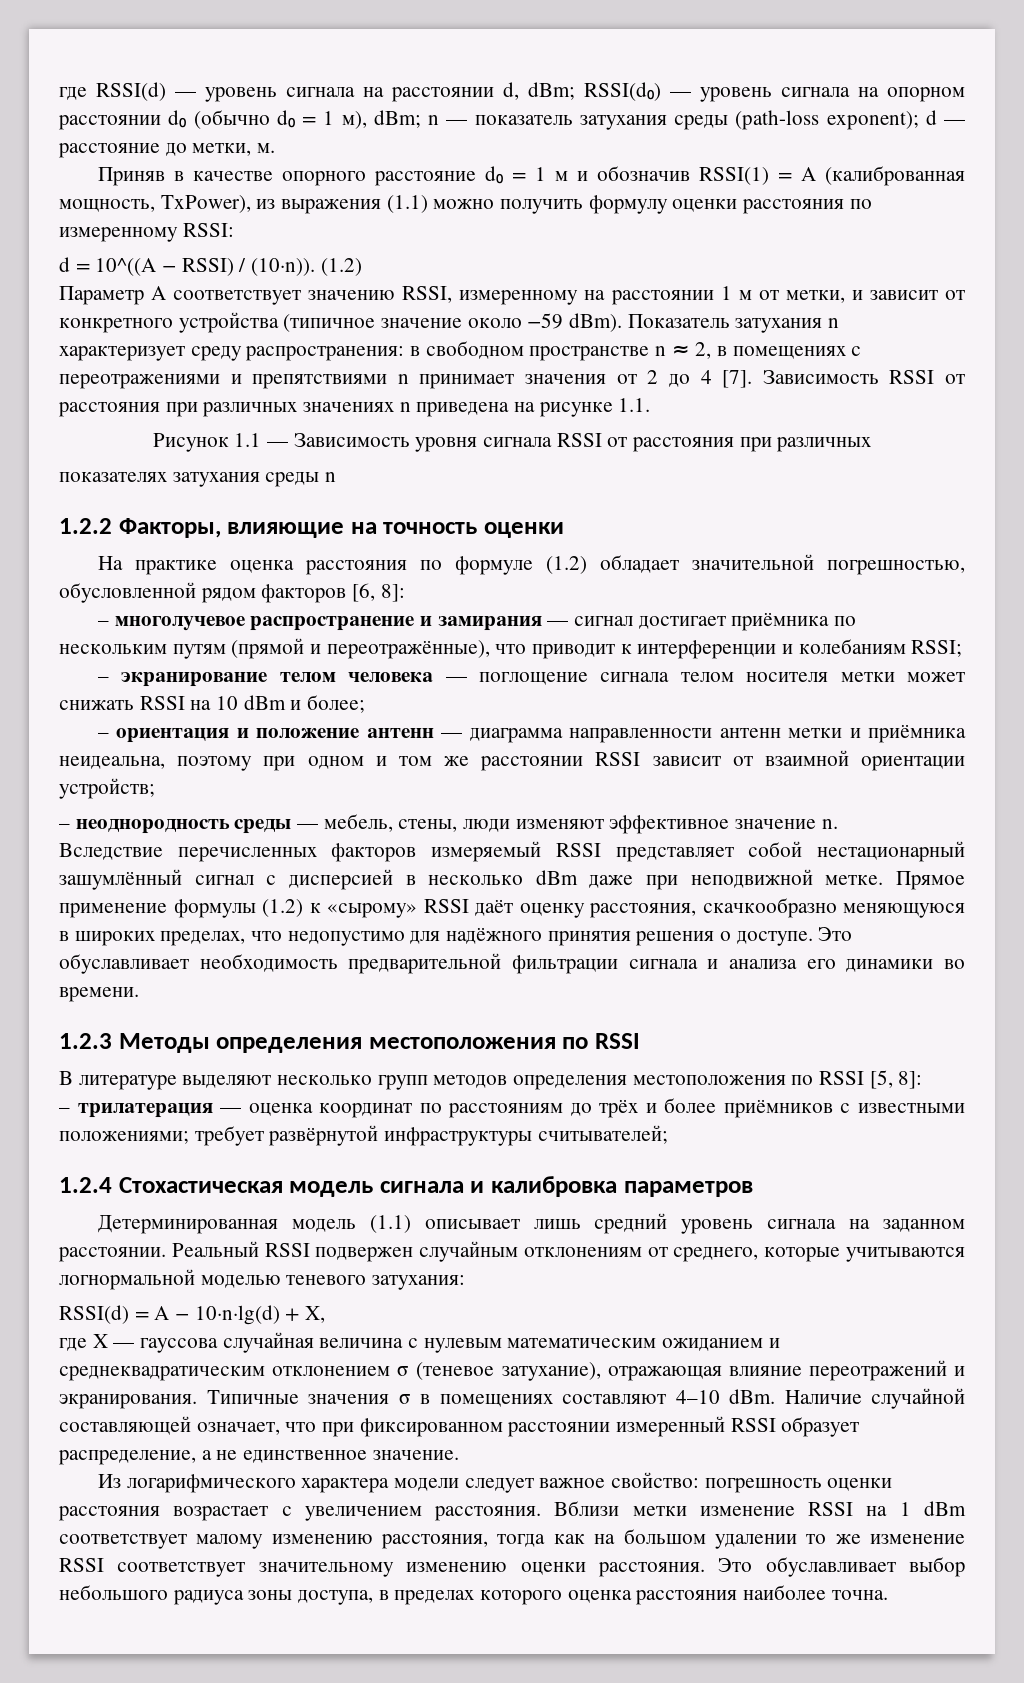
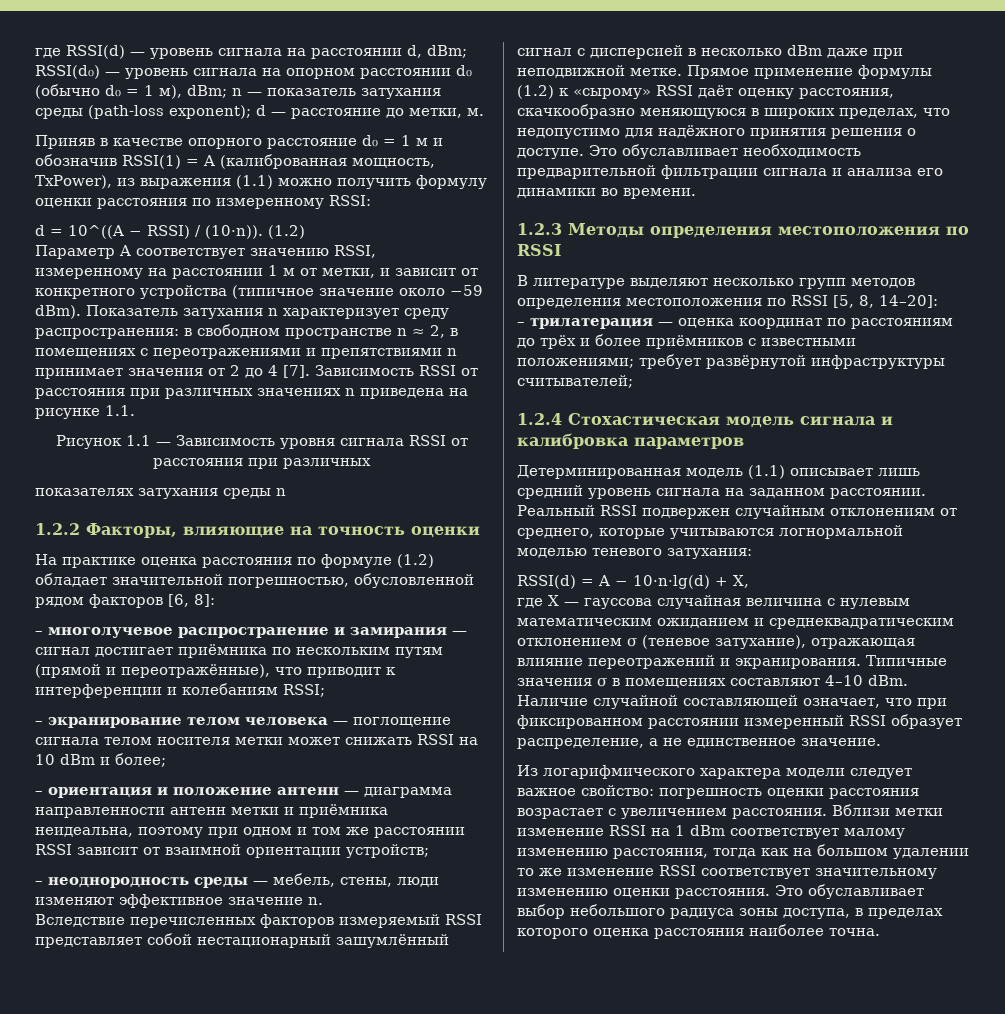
[898,1071,923,1089] 8]: -> [859,295,938,308] 8, 14–20]:

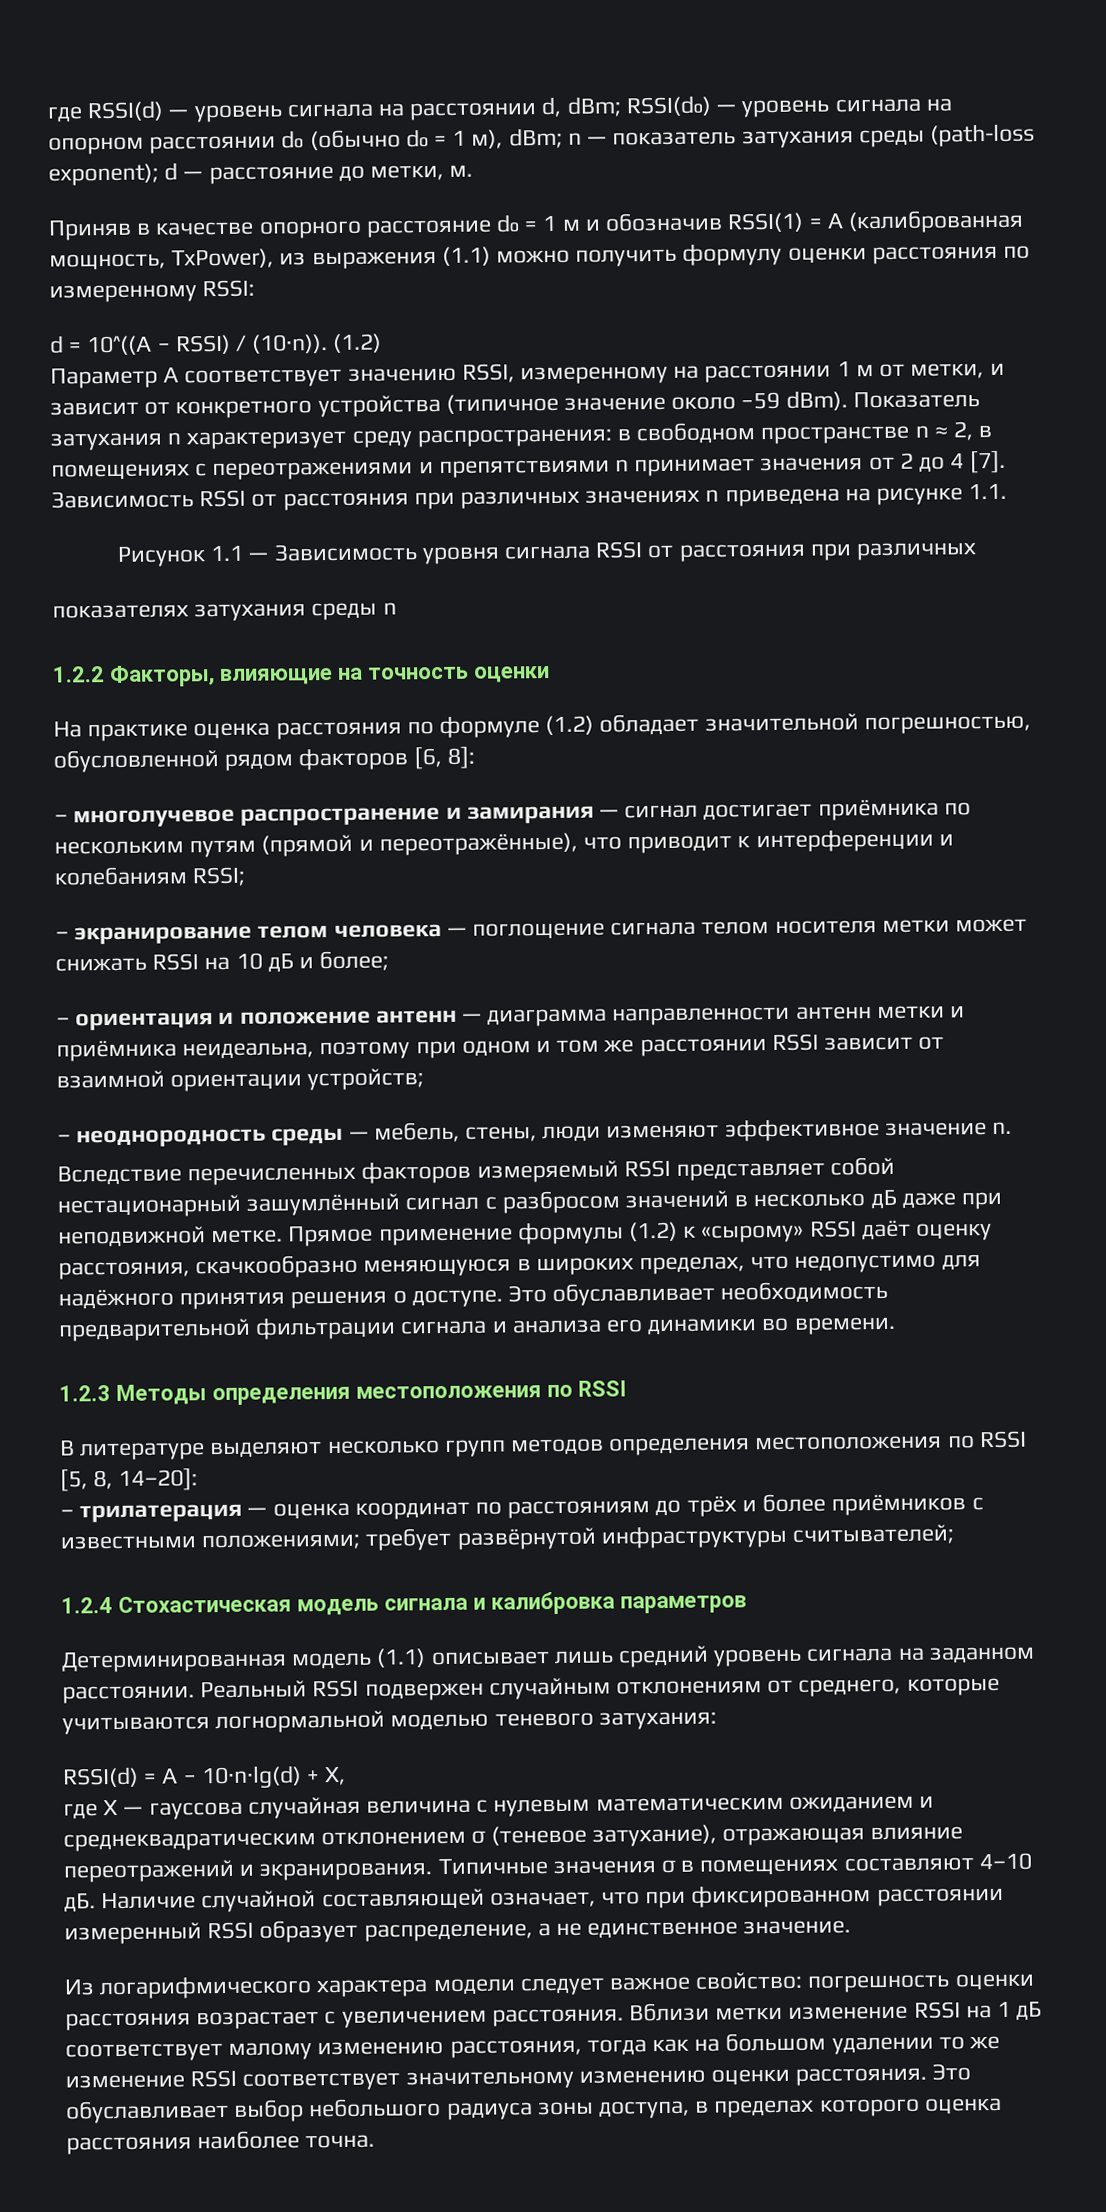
[60,754,95,765] dBm -> [267,953,294,973] дБ
[590,45,683,59] дисперсией -> [501,1190,730,1214] разбросом значений
[787,45,822,56] dBm -> [870,1189,897,1210] дБ
[868,675,908,686] dBm. -> [64,1893,96,1913] дБ.
[690,825,725,836] dBm -> [1016,2001,1043,2021] дБ

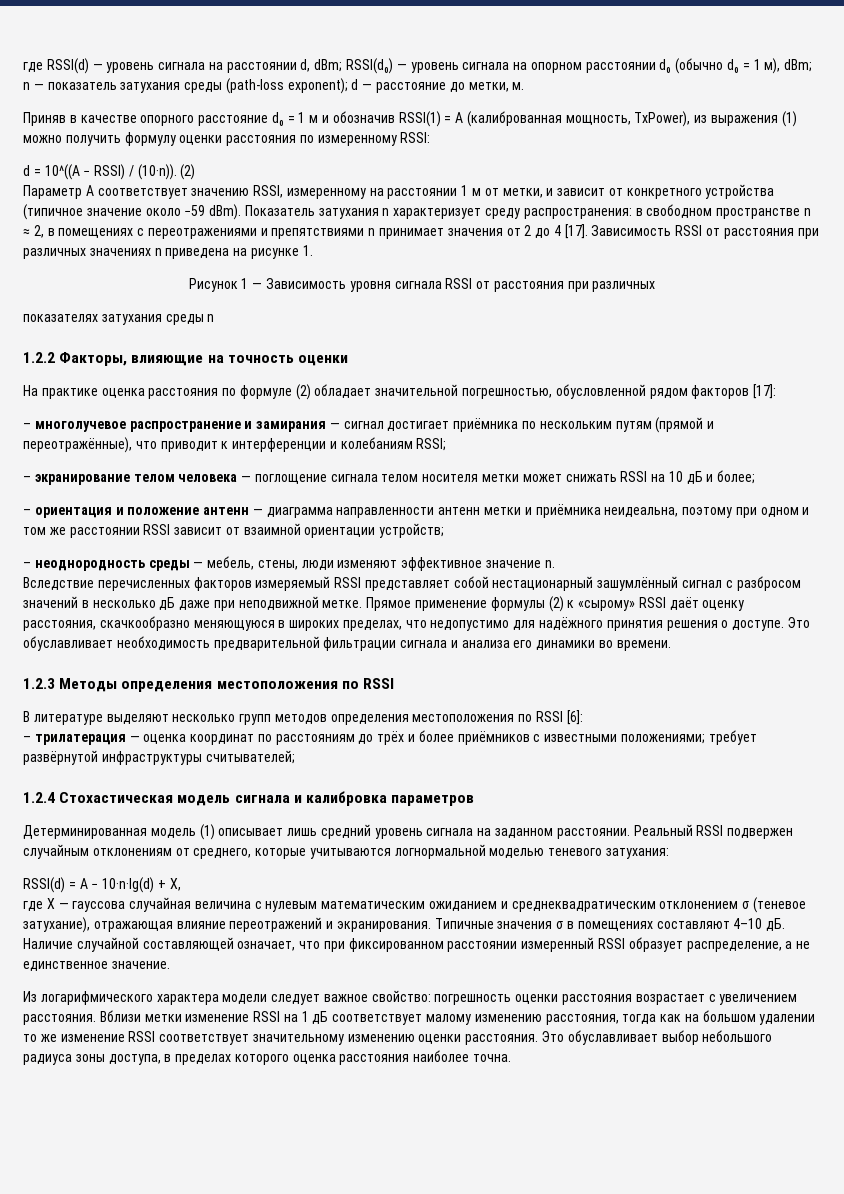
[441,246,491,266] (1.1) -> [781,111,797,127] (1)
[332,333,383,353] (1.2) -> [180,164,196,180] (2)
[969,450,1006,474] [7]. -> [564,224,588,239] [17].
[968,483,1008,500] 1.1. -> [302,245,313,256] 1.
[210,545,245,562] 1.1 -> [241,278,249,289] 1
[545,715,595,736] (1.2) -> [295,384,311,400] (2)
[413,746,475,770] [6, 8]: -> [753,384,777,399] [17]:
[629,1221,679,1242] (1.2) -> [548,596,564,612] (2)
[60,1468,199,1492] [5, 8, 14–20]: -> [566,710,583,725] [6]:
[376,1648,427,1668] (1.1) -> [199,824,215,840] (1)

